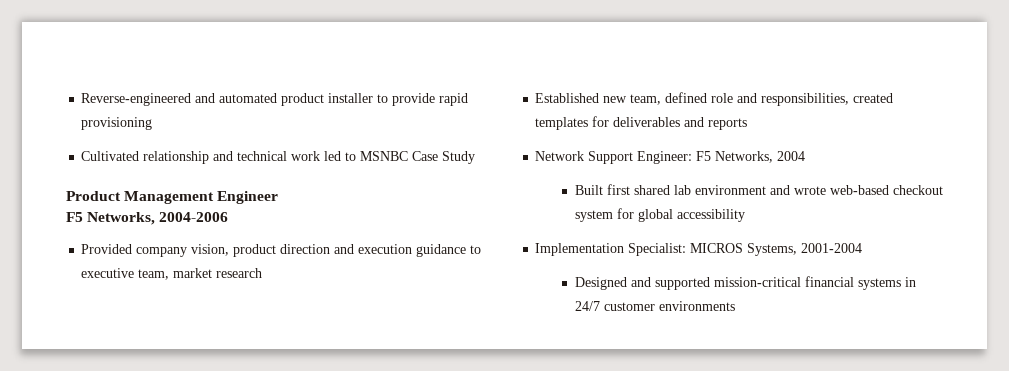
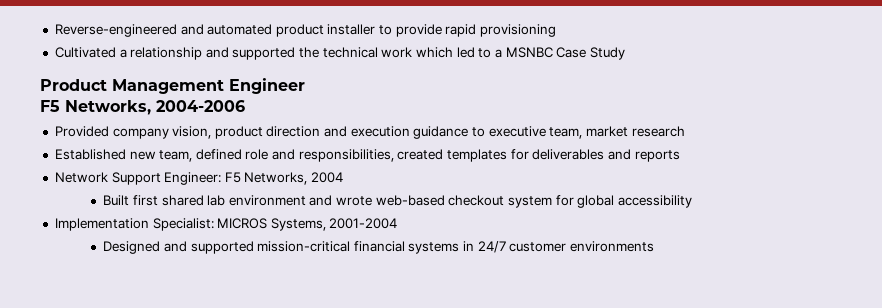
(140, 156) none -> [119,49,127,58] a
(234, 156) none -> [232,47,320,60] supported the
(321, 156) none -> [416,47,454,58] which
(357, 156) none -> [494,49,502,58] a

